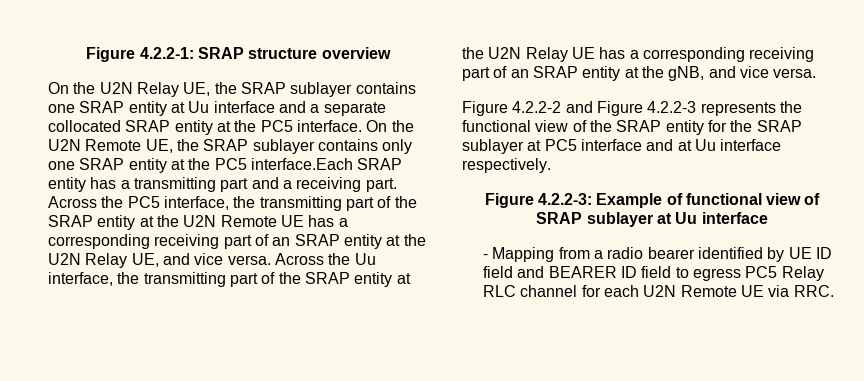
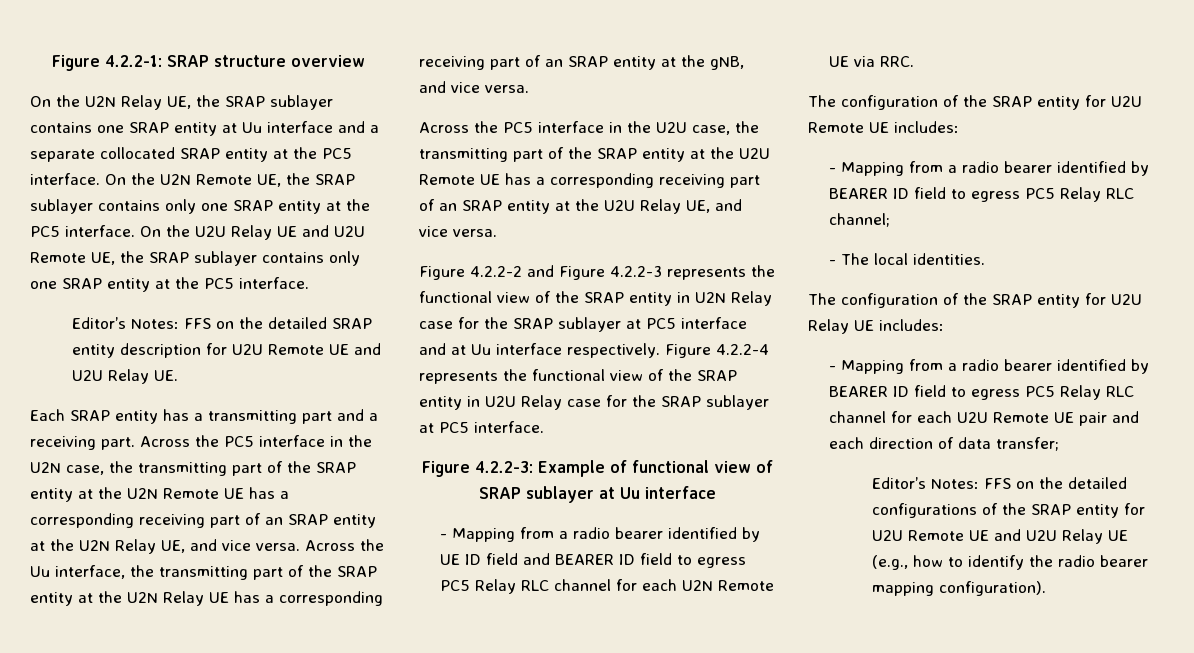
[250,158,353,170] interface.Each -> [65,225,365,240] [30,251,360,266] [30,277,309,292] [72,317,373,329] [72,343,382,358] [72,369,179,384] [30,409,65,421] interface. On the U2U Relay UE and U2U Remote UE, the SRAP sublayer contains only one SRAP entity at the PC5 interface. // Editor’s Notes: FFS on the detailed SRAP entity description for U2U Remote UE and U2U Relay UE. // Each
[163,196,229,210] interface, -> [259,435,372,447] [30,462,104,475] interface in the U2N case,
(817, 73) none -> [419,121,759,135] [419,147,770,162] [419,173,760,188] [419,199,742,214] [419,226,497,237] // Across the PC5 interface in the U2U case, the transmitting part of the SRAP entity at the U2U Remote UE has a corresponding receiving part of an SRAP entity at the U2U Relay UE, and vice versa.
(704, 127) none -> [677,291,772,306] [419,321,453,329] in U2N Relay case
(551, 165) none -> [665,344,769,358] [419,369,737,384] [419,395,769,410] [419,421,544,433] Figure 4.2.2-4 represents the functional view of the SRAP entity in U2U Relay case for the SRAP sublayer at PC5 interface.
(834, 291) none -> [808,95,1142,110] [808,121,959,133] [829,161,1150,176] [829,187,1135,202] [829,213,891,227] [829,253,986,265] [808,293,1142,308] [808,319,944,334] [829,359,1150,374] [829,385,1135,400] [829,411,1140,426] [829,437,1060,451] [871,477,1127,489] [871,503,1145,518] [871,529,1128,544] [871,555,1148,570] [871,581,1046,596] // The configuration of the SRAP entity for U2U Remote UE includes: // - Mapping from a radio bearer identified by BEARER ID field to egress PC5 Relay RLC channel; // - The local identities. // The configuration of the SRAP entity for U2U Relay UE includes: // - Mapping from a radio bearer identified by BEARER ID field to egress PC5 Relay RLC channel for each U2U Remote UE pair and each direction of data transfer; // Editor’s Notes: FFS on the detailed configurations of the SRAP entity for U2U Remote UE and U2U Relay UE (e.g., how to identify the radio bearer mapping configuration).

